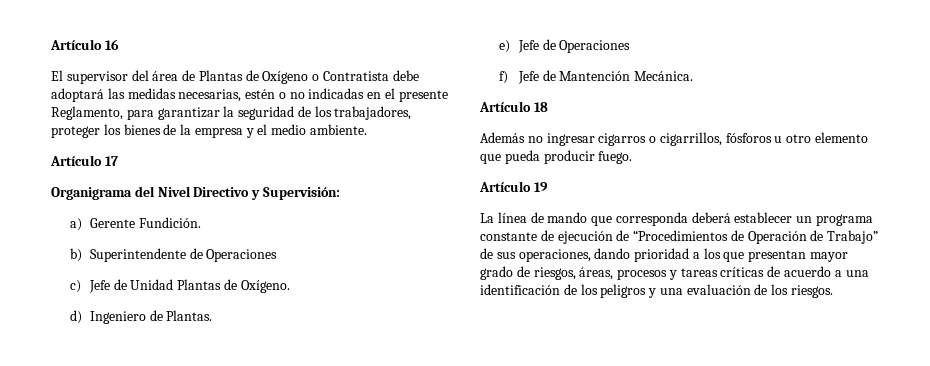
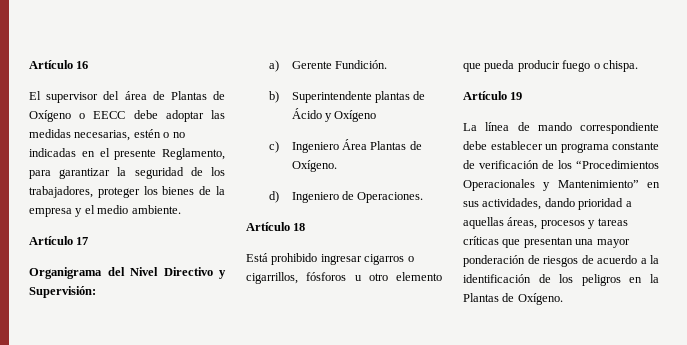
[323,70,419,81] [51,88,104,102] Contratista debe adoptará -> [93,110,204,122] EECC debe adoptar
[189,248,278,262] [70,279,174,293] de Operaciones // c) Jefe de Unidad -> [375,91,426,103] [291,108,377,122] [268,139,368,153] plantas de Ácido y Oxígeno // c) Ingeniero Área
[166,310,213,321] [499,39,631,53] [499,70,694,84] Plantas. // e) Jefe de Operaciones // f) Jefe de Mantención Mecánica. -> [357,192,424,203] Operaciones.
[480,132,543,143] Además no -> [246,253,318,265] Está prohibido
[598,151,633,164] fuego. -> [562,60,638,72] fuego o chispa.
[591,212,731,226] que corresponda deberá -> [580,122,659,134] [463,141,487,150] correspondiente debe
[557,230,879,244] [480,248,849,262] [480,266,576,280] ejecución de “Procedimientos de Operación de Trabajo” de sus operaciones, dando prioridad a los que presentan mayor grado de riesgos, -> [479,160,659,169] [463,179,660,191] [463,198,632,210] [463,217,504,229] verificación de los “Procedimientos Operacionales y Mantenimiento” en sus actividades, dando prioridad a aquellas
(765, 272) none -> [502,237,630,248] [463,255,578,267] que presentan una mayor ponderación de riesgos
[845,270,869,277] una -> [650,255,659,264] la
[648,284,834,298] y una evaluación de los riesgos. -> [629,274,659,283] [463,293,563,305] en la Plantas de Oxígeno.

